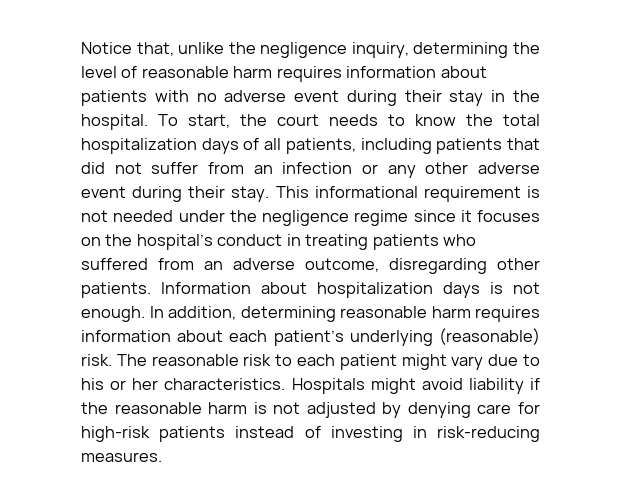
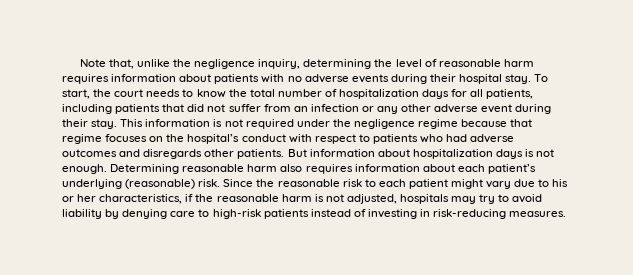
[81,42,132,54] Notice -> [79,59,106,67] Note
[294,90,540,106] [81,114,148,130] event during their stay in the hospital. -> [351,74,532,84] events during their hospital stay.
[81,138,260,154] hospitalization days of -> [277,89,468,99] number of hospitalization days for
[314,186,540,202] [81,210,174,222] informational requirement is not needed -> [145,119,294,129] information is not required
[413,210,472,222] since it -> [461,119,533,127] [62,134,102,144] because that regime
[286,234,477,250] [81,258,540,274] [81,282,251,298] in treating patients who suffered from an adverse outcome, disregarding other patients. Information -> [288,134,515,144] [62,149,375,159] with respect to patients who had adverse outcomes and disregards other patients. But information
[149,306,471,322] In addition, determining reasonable harm -> [110,164,303,174] Determining reasonable harm also
[116,354,147,366] The -> [223,179,275,187] Since the
[164,378,524,394] characteristics. Hospitals might avoid liability -> [99,194,183,204] characteristics,
[306,402,376,418] adjusted -> [346,194,543,204] [62,209,102,219] adjusted, hospitals may try to avoid liability
[518,402,540,414] for -> [198,209,210,217] to

